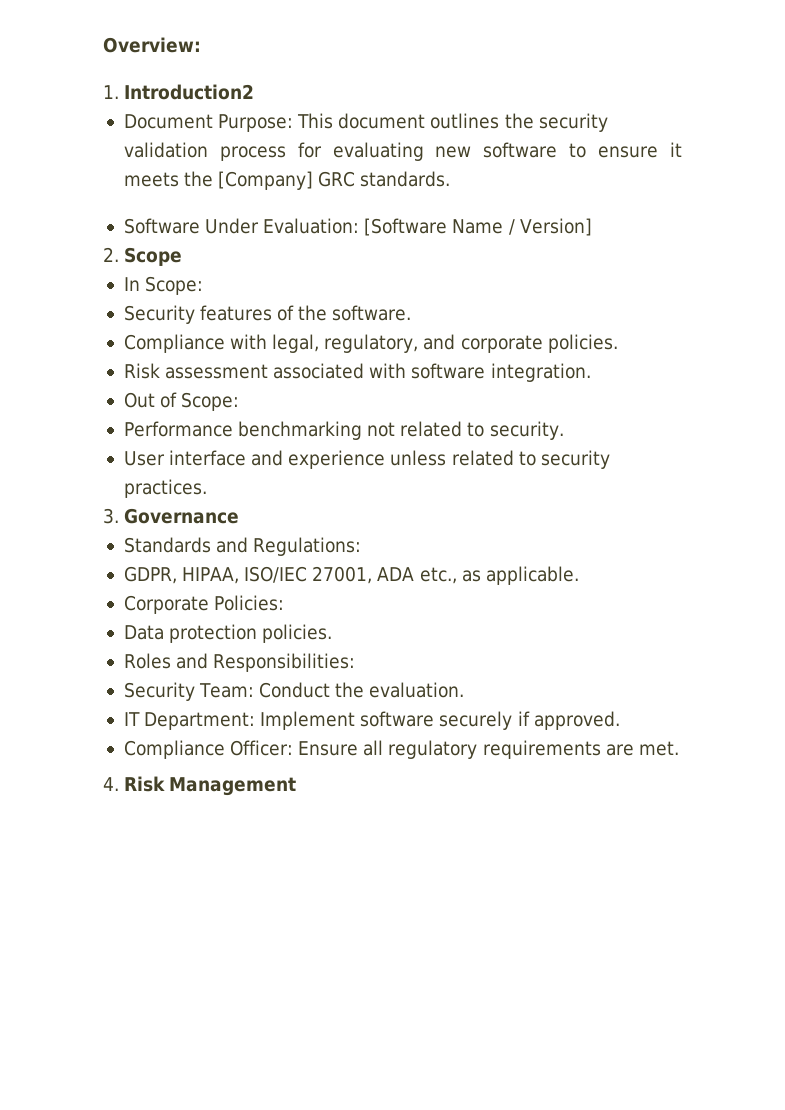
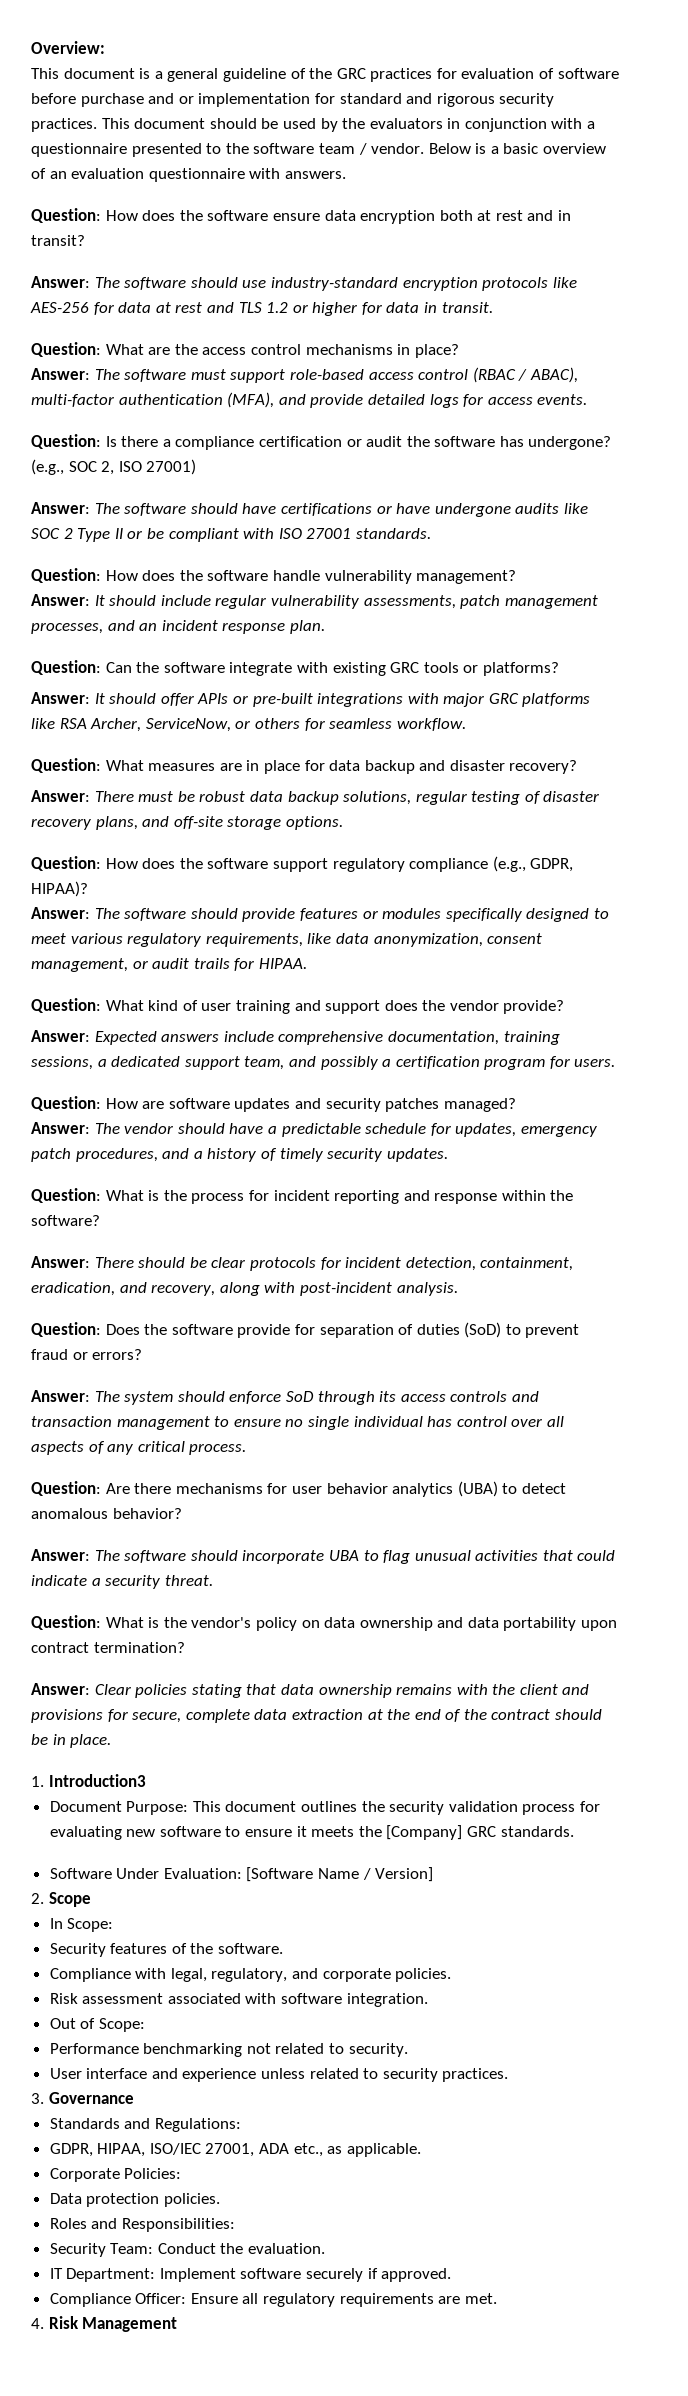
(201, 45) none -> [31,68,619,82] [31,93,555,107] [31,118,596,132] [31,143,607,157] [31,168,346,182] [31,208,572,224] [31,235,85,246] [31,276,577,291] [30,302,493,316] [31,342,459,358] [31,367,578,383] [31,392,588,408] [31,434,612,450] [31,459,197,475] [31,502,588,517] [31,528,431,542] [31,568,517,584] [31,594,598,609] [31,620,325,634] [31,660,559,676] [31,692,591,707] [31,718,466,732] [31,758,578,774] [31,790,600,805] [31,816,343,830] [31,856,574,872] [31,881,88,897] [31,907,609,922] [31,933,543,947] [31,958,307,972] [31,998,565,1014] [31,1030,560,1045] [31,1056,616,1070] [31,1096,516,1112] [31,1122,597,1137] [31,1148,448,1162] [31,1188,574,1204] [31,1215,100,1226] [31,1256,574,1271] [31,1282,458,1296] [31,1322,580,1338] [31,1349,143,1360] [31,1390,539,1405] [31,1416,564,1430] [31,1441,247,1455] [31,1481,566,1497] [31,1508,182,1519] [31,1549,616,1564] [31,1575,213,1589] [31,1615,618,1631] [31,1642,185,1653] [31,1683,590,1698] [31,1709,603,1723] [31,1734,112,1748] // This document is a general guideline of the GRC practices for evaluation of software before purchase and or implementation for standard and rigorous security practices. This document should be used by the evaluators in conjunction with a questionnaire presented to the software team / vendor. Below is a basic overview of an evaluation questionnaire with answers. // Question: How does the software ensure data encryption both at rest and in transit? // Answer: The software should use industry-standard encryption protocols like AES-256 for data at rest and TLS 1.2 or higher for data in transit. // Question: What are the access control mechanisms in place? // Answer: The software must support role-based access control (RBAC / ABAC), multi-factor authentication (MFA), and provide detailed logs for access events. // Question: Is there a compliance certification or audit the software has undergone? (e.g., SOC 2, ISO 27001) // Answer: The software should have certifications or have undergone audits like SOC 2 Type II or be compliant with ISO 27001 standards. // Question: How does the software handle vulnerability management? // Answer: It should include regular vulnerability assessments, patch management processes, and an incident response plan. // Question: Can the software integrate with existing GRC tools or platforms? // Answer: It should offer APIs or pre-built integrations with major GRC platforms like RSA Archer, ServiceNow, or others for seamless workflow. // Question: What measures are in place for data backup and disaster recovery? // Answer: There must be robust data backup solutions, regular testing of disaster recovery plans, and off-site storage options. // Question: How does the software support regulatory compliance (e.g., GDPR, HIPAA)? // Answer: The software should provide features or modules specifically designed to meet various regulatory requirements, like data anonymization, consent management, or audit trails for HIPAA. // Question: What kind of user training and support does the vendor provide? // Answer: Expected answers include comprehensive documentation, training sessions, a dedicated support team, and possibly a certification program for users. // Question: How are software updates and security patches managed? // Answer: The vendor should have a predictable schedule for updates, emergency patch procedures, and a history of timely security updates. // Question: What is the process for incident reporting and response within the software? // Answer: There should be clear protocols for incident detection, containment, eradication, and recovery, along with post-incident analysis. // Question: Does the software provide for separation of duties (SoD) to prevent fraud or errors? // Answer: The system should enforce SoD through its access controls and transaction management to ensure no single individual has control over all aspects of any critical process. // Question: Are there mechanisms for user behavior analytics (UBA) to detect anomalous behavior? // Answer: The software should incorporate UBA to flag unusual activities that could indicate a security threat. // Question: What is the vendor's policy on data ownership and data portability upon contract termination? // Answer: Clear policies stating that data ownership remains with the client and provisions for secure, complete data extraction at the end of the contract should be in place.
[124,84,255,100] Introduction2 -> [48,1774,146,1787] Introduction3

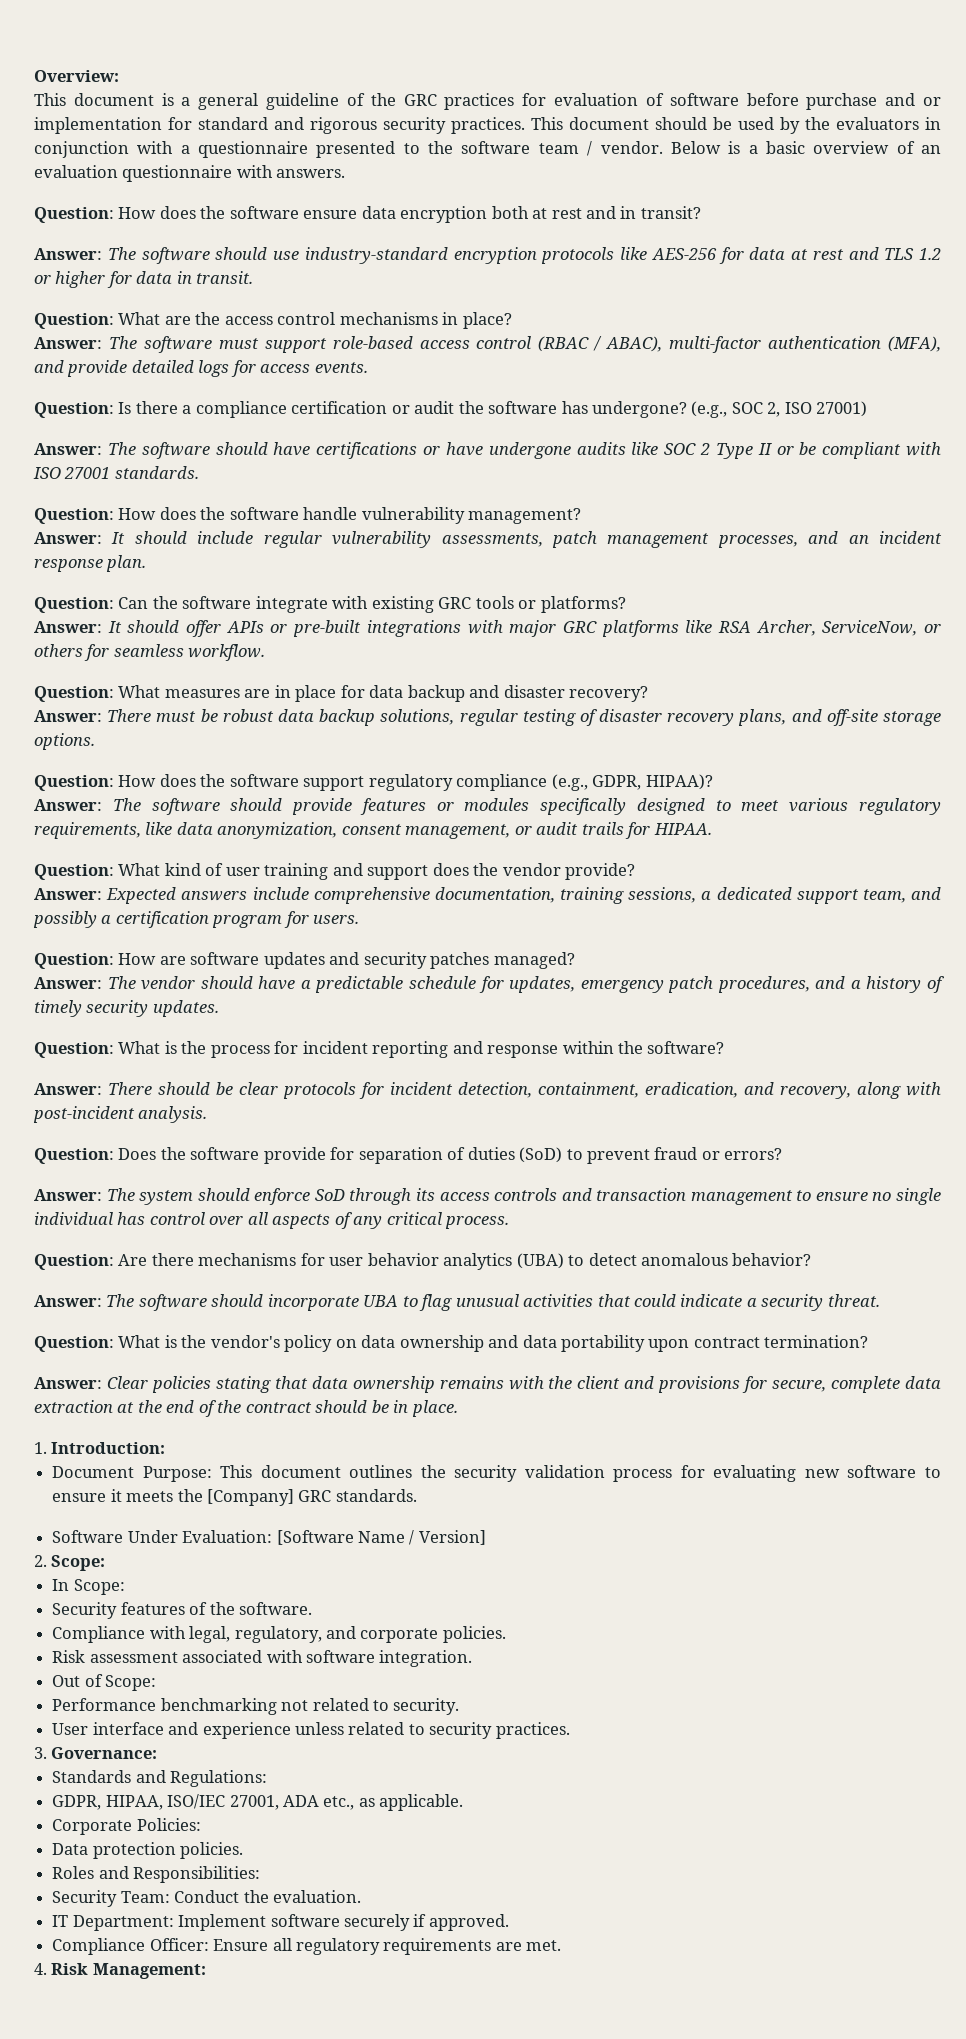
[48,1774,146,1787] Introduction3 -> [51,1442,166,1454] Introduction:
[48,1892,91,1907] Scope -> [51,1555,106,1571] Scope:
[48,2092,134,2104] Governance -> [51,1747,158,1759] Governance:
[82,2317,178,2332] Management -> [92,1963,206,1979] Management:

